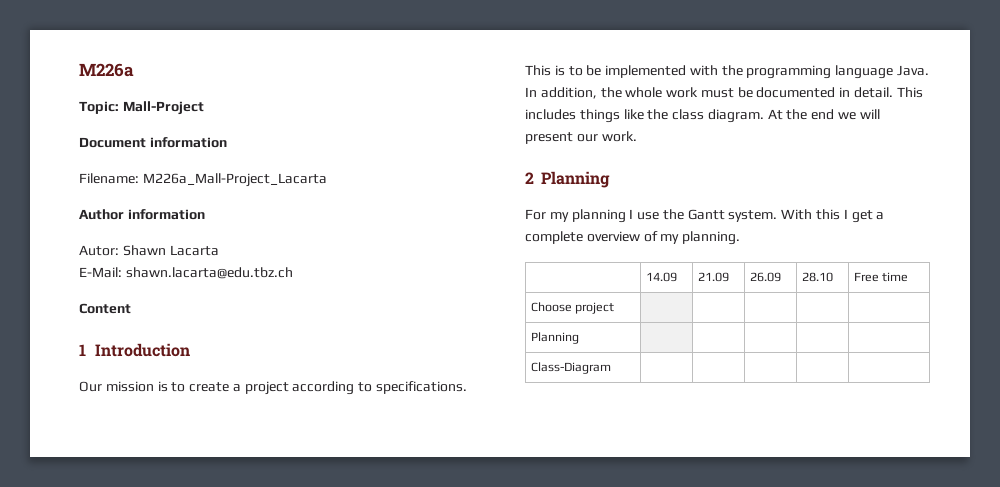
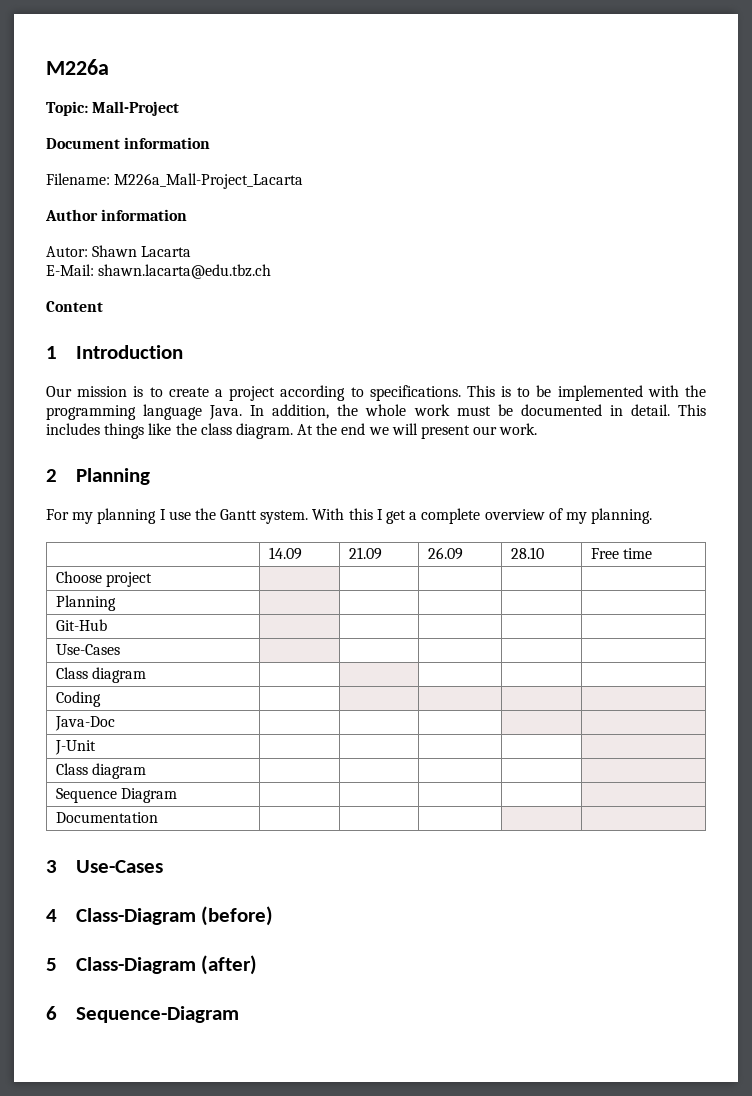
[530,362,611,374] Class-Diagram | | | | | -> [55,619,107,631] [55,644,120,655] [55,667,146,683] [55,691,101,707] [54,716,115,731] [54,740,96,755] [55,763,146,779] [55,788,177,803] [55,812,158,823] [46,860,163,873] [46,906,274,926] [46,955,258,975] [46,1006,239,1023] Git-Hub | | | | | // Use-Cases | | | | | // Class diagram | | | | | // Coding | | | | | // Java-Doc | | | | | // J-Unit | | | | | // Class diagram | | | | | // Sequence Diagram | | | | | // Documentation | | | | | // 3 Use-Cases // 4 Class-Diagram (before) // 5 Class-Diagram (after) // 6 Sequence-Diagram

